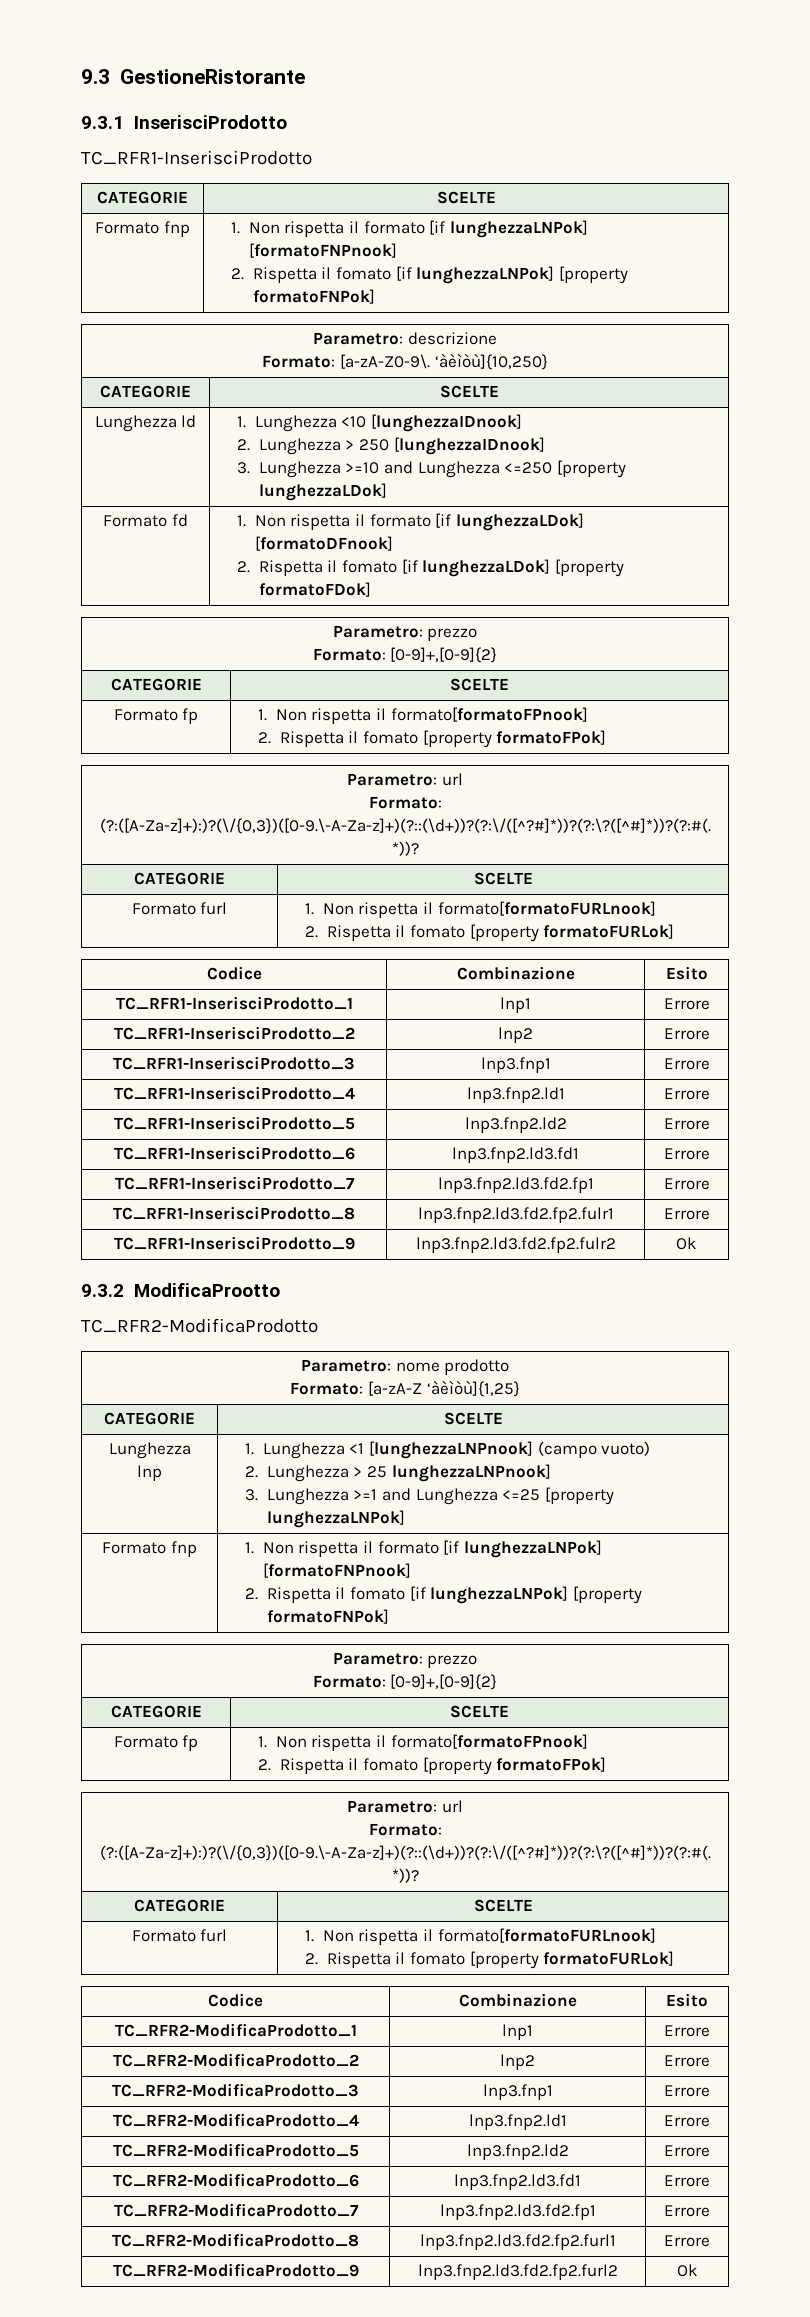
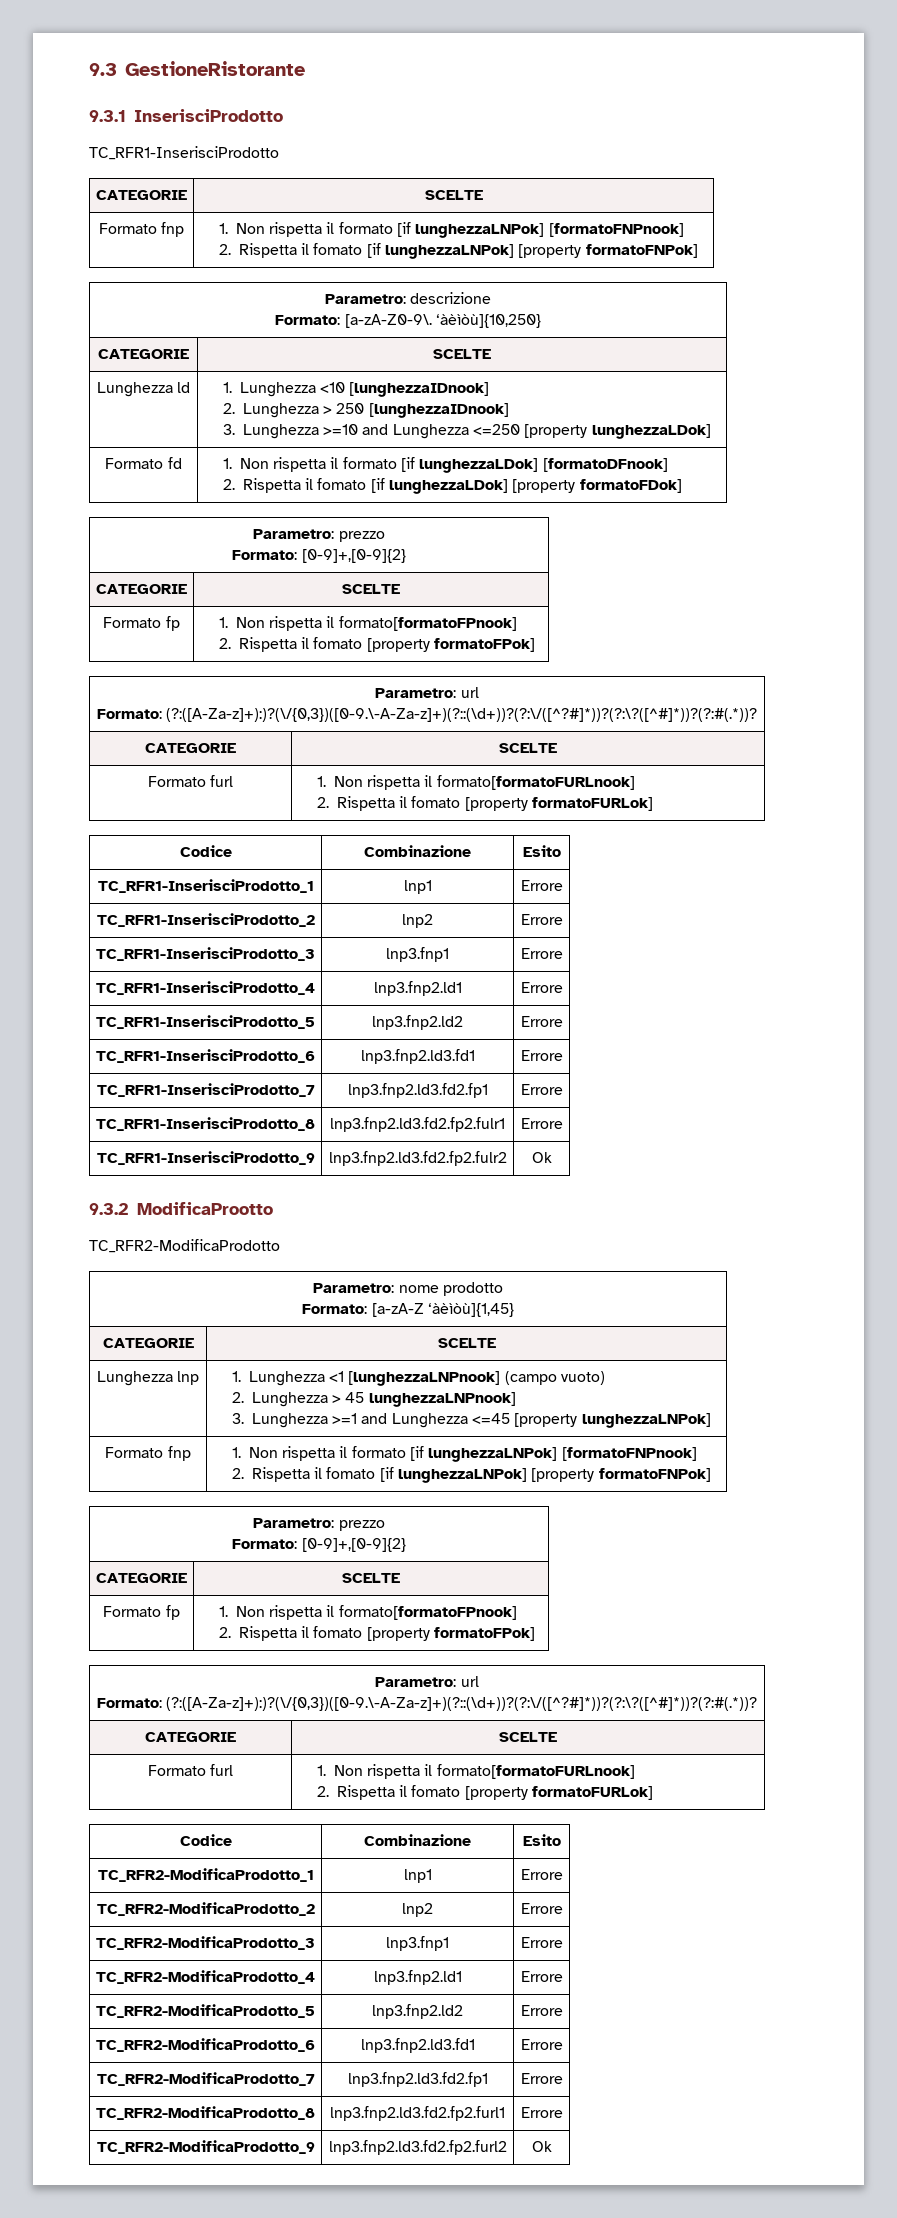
[426,1380,520,1397] ‘àèìòù]{1,25} -> [427,1303,514,1317] ‘àèìòù]{1,45}
[366,1466,387,1478] 25 -> [345,1392,365,1403] 45
[502,1489,541,1501] <=25 -> [471,1413,510,1424] <=45

